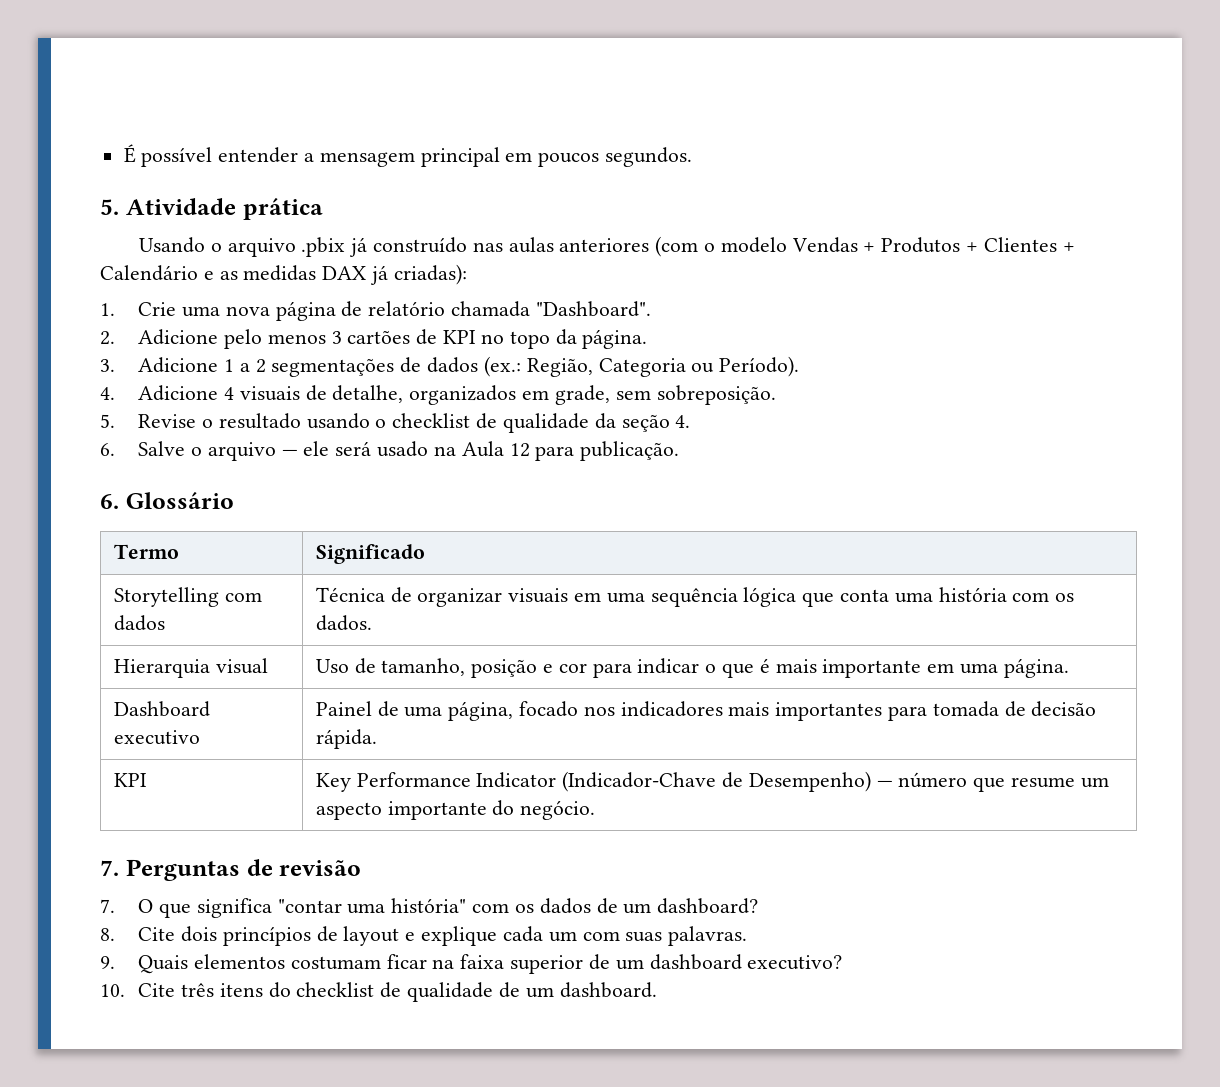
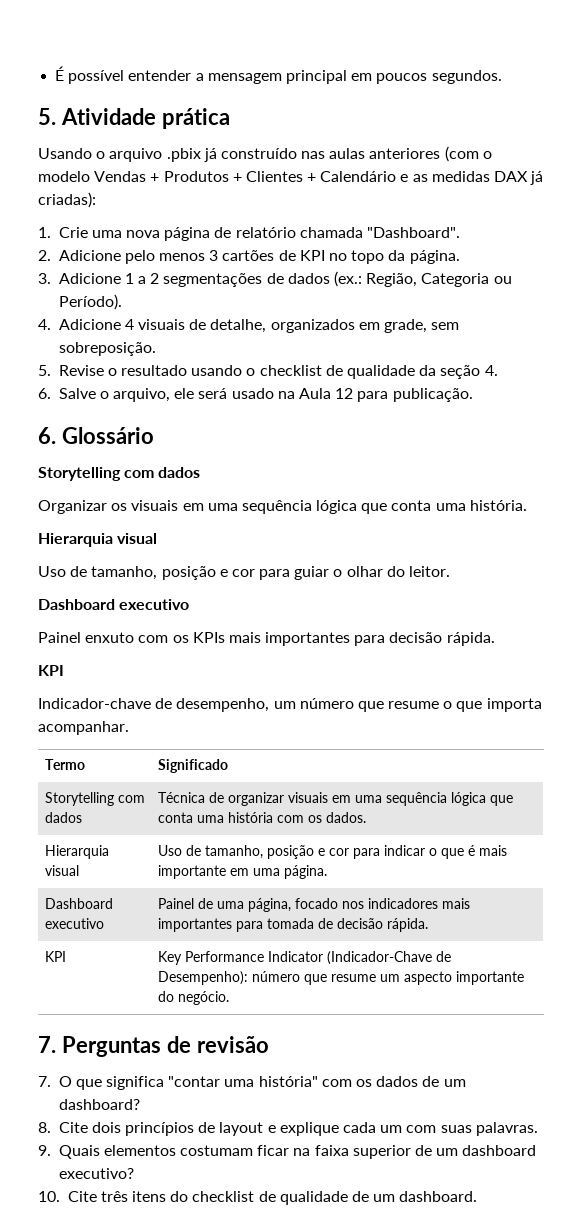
[207,442,298,461] arquivo — -> [113,388,171,402] arquivo,
(234, 500) none -> [38,467,201,481] [38,500,527,514] [38,533,158,547] [38,566,451,580] [38,599,190,610] [38,632,495,646] [38,665,64,676] [38,698,542,712] [38,721,129,735] // Storytelling com dados // Organizar os visuais em uma sequência lógica que conta uma história. // Hierarquia visual // Uso de tamanho, posição e cor para guiar o olhar do leitor. // Dashboard executivo // Painel enxuto com os KPIs mais importantes para decisão rápida. // KPI // Indicador-chave de desempenho, um número que resume o que importa acompanhar.
[748,771,893,792] Desempenho) — -> [157,971,248,985] Desempenho):

